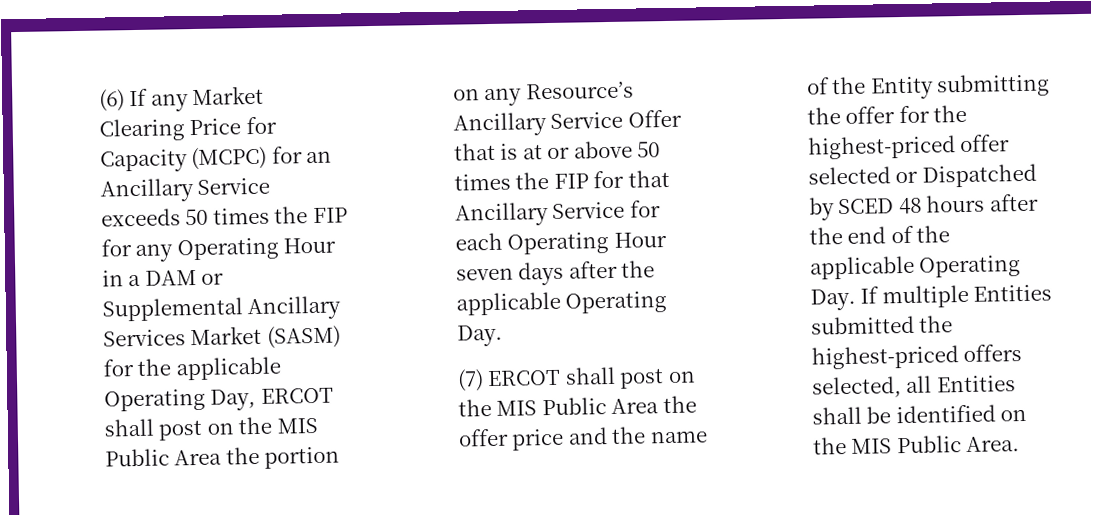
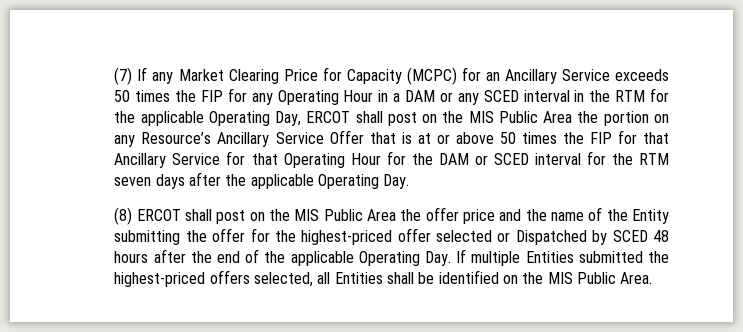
[98,89,125,112] (6) -> [114,67,133,85] (7)
[101,295,342,322] [102,325,341,349] Supplemental Ancillary Services Market (SASM) -> [457,90,646,105] any SCED interval in the RTM
[454,231,667,255] each Operating Hour -> [251,151,669,168] that Operating Hour for the DAM or SCED interval for the RTM
[456,369,484,392] (7) -> [114,207,133,225] (8)

